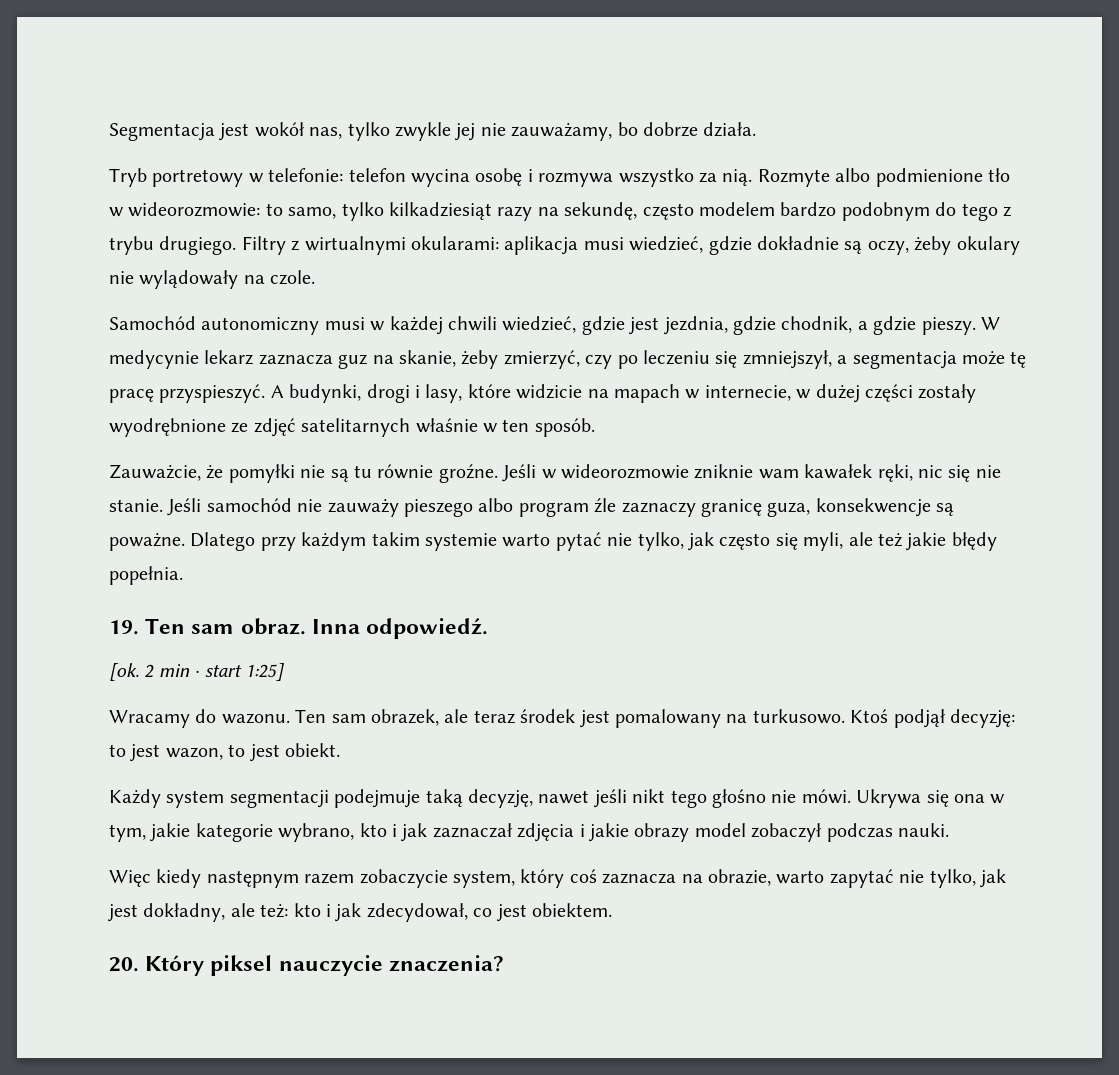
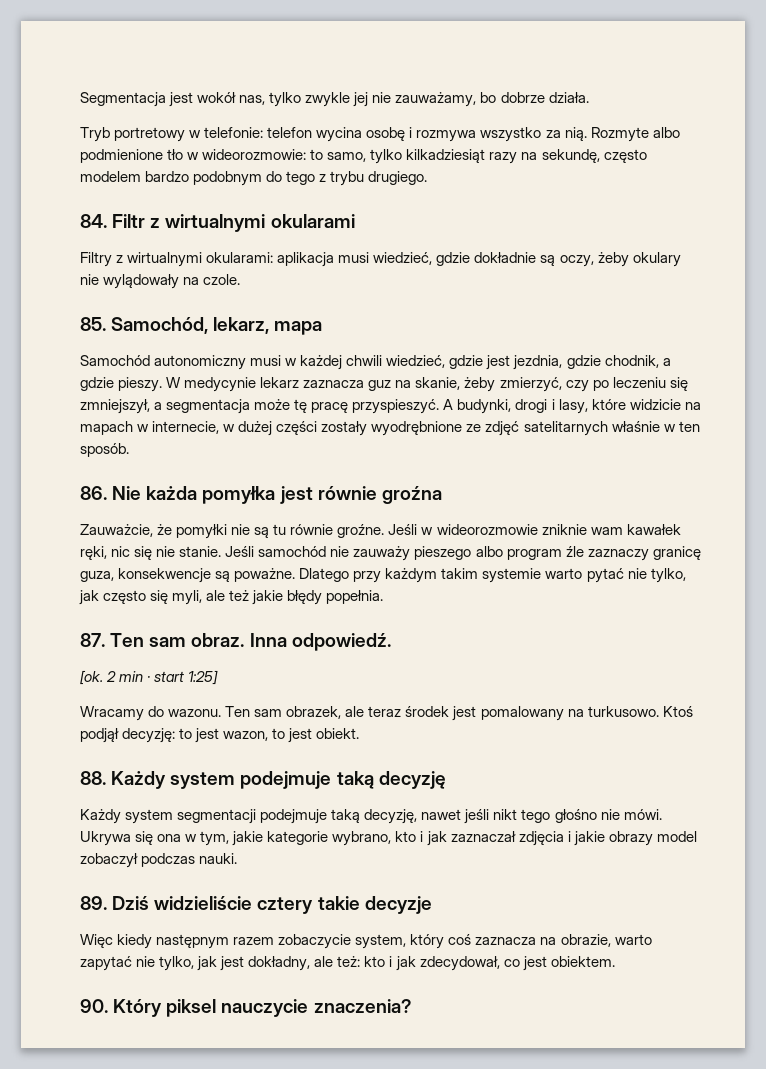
(237, 245) none -> [80,214,355,232] // 84. Filtr z wirtualnymi okularami //
(316, 277) none -> [80,317,323,335] // 85. Samochód, lekarz, mapa
(595, 427) none -> [80,486,442,504] // 86. Nie każda pomyłka jest równie groźna
[109,620,139,635] 19. -> [80,633,105,647] 87.
(340, 750) none -> [80,771,446,789] // 88. Każdy system podejmuje taką decyzję
(949, 830) none -> [80,896,432,914] // 89. Dziś widzieliście cztery takie decyzje
[109,957,139,972] 20. -> [80,999,108,1013] 90.

